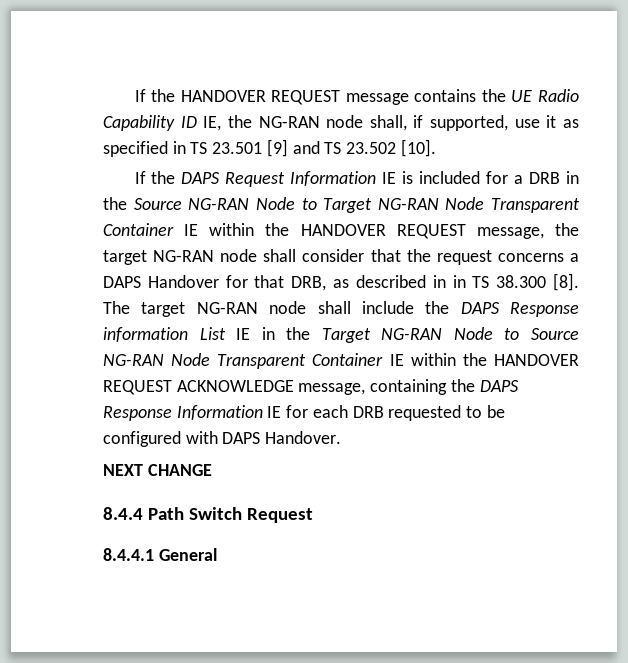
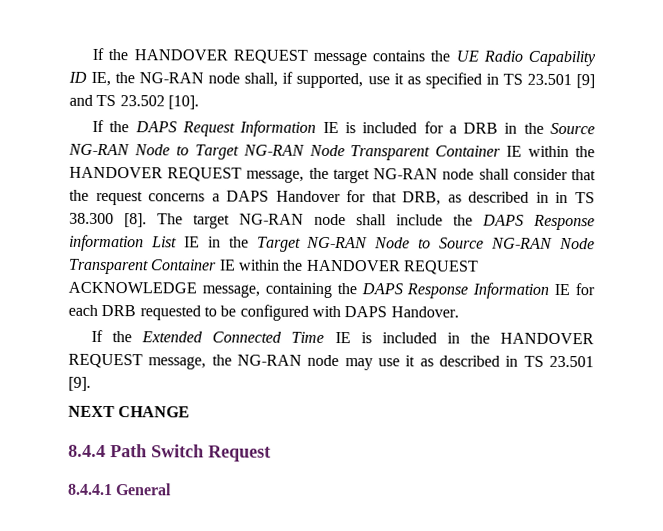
(342, 437) none -> [91,329,595,345] [68,353,594,371] [68,376,91,391] // If the Extended Connected Time IE is included in the HANDOVER REQUEST message, the NG-RAN node may use it as described in TS 23.501 [9].

